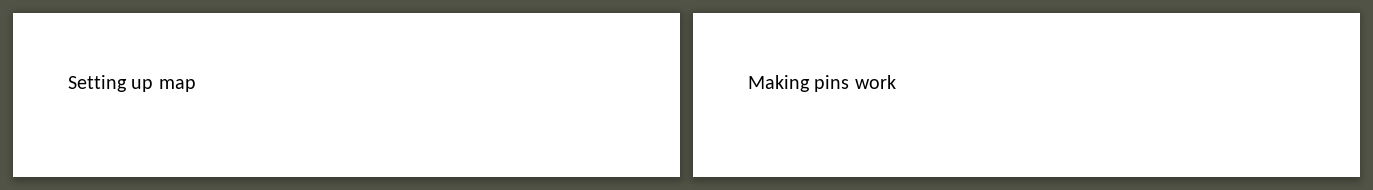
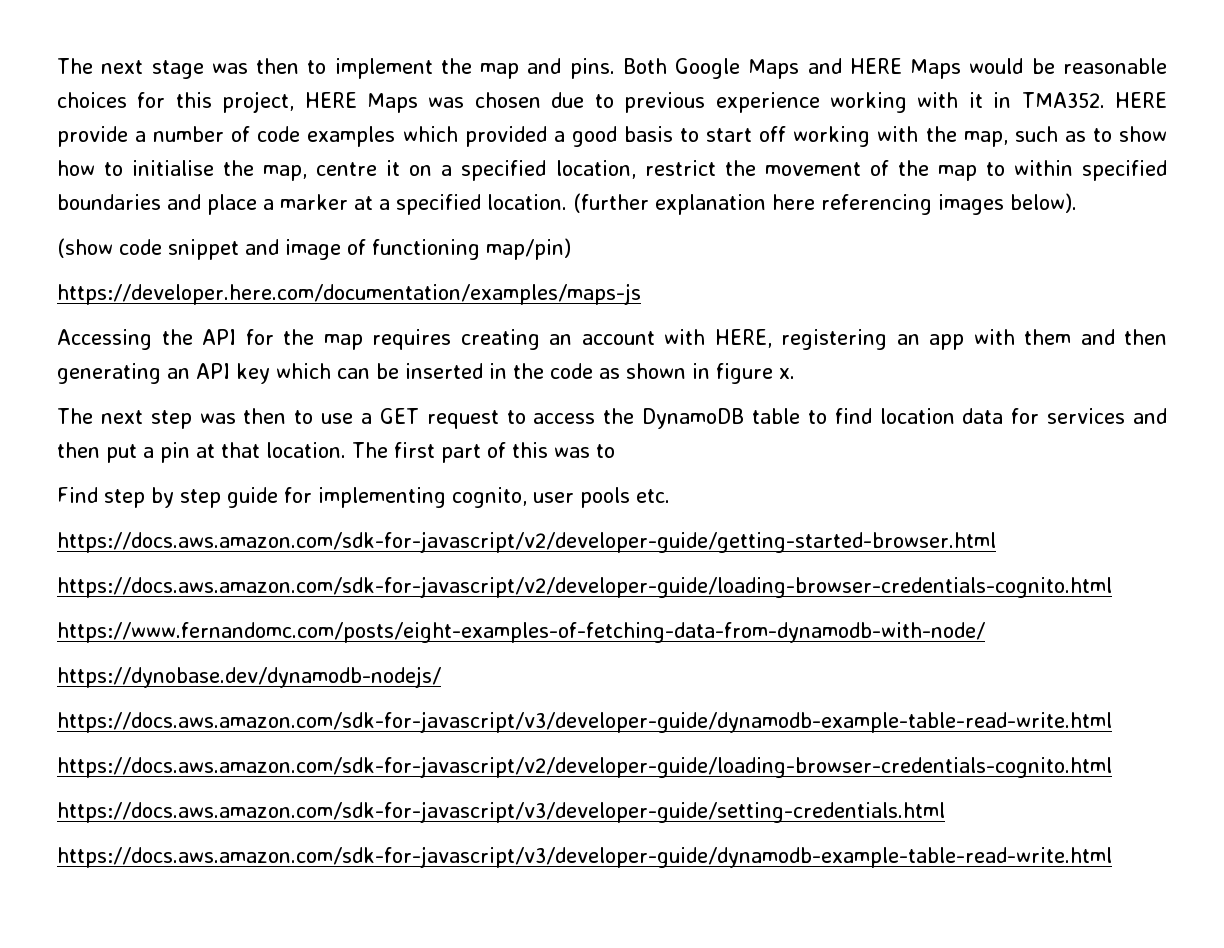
[68,75,196,92] [748,75,896,92] Setting up map // Making pins work -> [57,58,1168,79] [57,91,1167,113] [57,126,1167,147] [57,160,1167,181] [57,193,1077,215] [57,238,571,260] [57,283,641,305] [57,329,1167,350] [57,363,795,384] [57,408,1168,429] [57,442,615,463] [57,487,670,508] [57,531,996,553] [57,576,1112,598] [57,622,985,643] [57,666,441,688] [57,711,1112,733] [57,756,1112,778] [57,801,945,823] [57,846,1112,868] The next stage was then to implement the map and pins. Both Google Maps and HERE Maps would be reasonable choices for this project, HERE Maps was chosen due to previous experience working with it in TMA352. HERE provide a number of code examples which provided a good basis to start off working with the map, such as to show how to initialise the map, centre it on a specified location, restrict the movement of the map to within specified boundaries and place a marker at a specified location. (further explanation here referencing images below). // (show code snippet and image of functioning map/pin) // https://developer.here.com/documentation/examples/maps-js // Accessing the API for the map requires creating an account with HERE, registering an app with them and then generating an API key which can be inserted in the code as shown in figure x. // The next step was then to use a GET request to access the DynamoDB table to find location data for services and then put a pin at that location. The first part of this was to // Find step by step guide for implementing cognito, user pools etc. // https://docs.aws.amazon.com/sdk-for-javascript/v2/developer-guide/getting-started-browser.html // https://docs.aws.amazon.com/sdk-for-javascript/v2/developer-guide/loading-browser-credentials-cognito.html // https://www.fernandomc.com/posts/eight-examples-of-fetching-data-from-dynamodb-with-node/ // https://dynobase.dev/dynamodb-nodejs/ // https://docs.aws.amazon.com/sdk-for-javascript/v3/developer-guide/dynamodb-example-table-read-write.html // https://docs.aws.amazon.com/sdk-for-javascript/v2/developer-guide/loading-browser-credentials-cognito.html // https://docs.aws.amazon.com/sdk-for-javascript/v3/developer-guide/setting-credentials.html // https://docs.aws.amazon.com/sdk-for-javascript/v3/developer-guide/dynamodb-example-table-read-write.html

